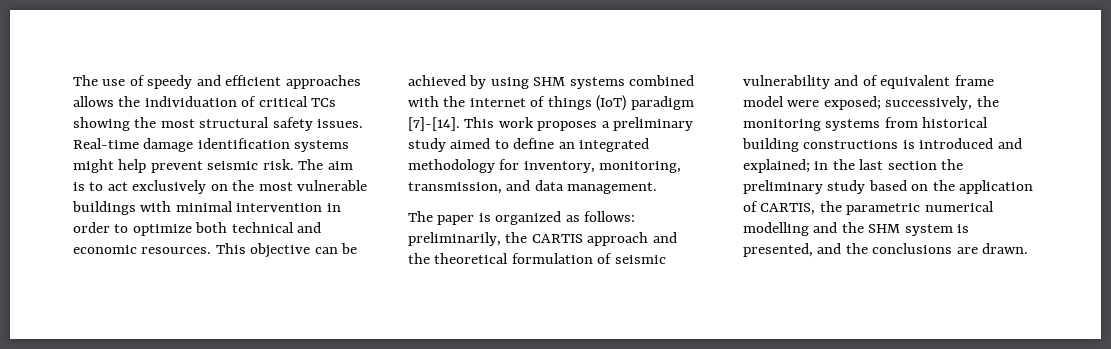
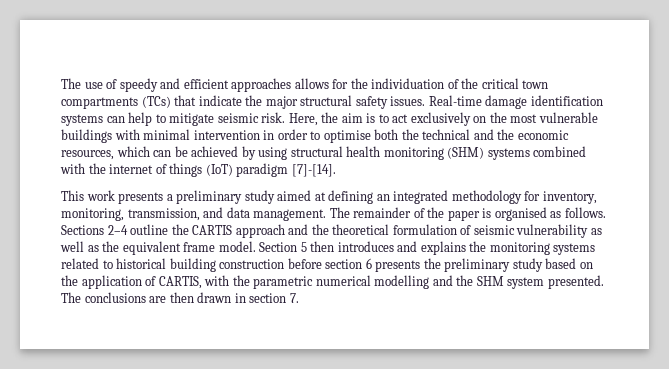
(114, 101) none -> [332,79,349,89] for
[258,96,337,107] [73,117,195,131] critical TCs showing the most -> [461,78,549,89] [61,95,298,109] the critical town compartments (TCs) that indicate the major
[73,159,324,173] might help prevent seismic risk. The -> [106,112,339,126] can help to mitigate seismic risk. Here, the
[132,222,322,236] [73,243,311,258] optimize both technical and economic resources. This objective -> [323,129,569,143] [61,146,150,160] optimise both the technical and the economic resources, which
[533,77,566,86] SHM -> [290,146,485,160] structural health monitoring (SHM)
(460, 124) none -> (336, 170) //
[537,121,598,131] proposes -> [118,192,164,204] presents
[494,138,555,149] to define -> [314,190,374,204] at defining
[408,211,636,225] [408,232,501,246] // The paper is organized as follows: preliminarily, -> [329,207,606,221] [61,224,169,235] The remainder of the paper is organised as follows. Sections 2–4 outline
[834,75,994,89] [743,96,999,110] [743,117,989,131] [742,138,1022,152] [743,159,937,173] and of equivalent frame model were exposed; successively, the monitoring systems from historical building constructions is introduced and explained; in the last section -> [590,228,602,235] [60,241,596,255] [61,258,421,272] as well as the equivalent frame model. Section 5 then introduces and explains the monitoring systems related to historical building construction before section 6 presents
(816, 209) none -> [204,275,230,286] with
[957,224,970,233] [743,243,1029,257] is presented, and the conclusions are drawn. -> [547,275,604,289] [61,292,299,303] presented. The conclusions are then drawn in section 7.

